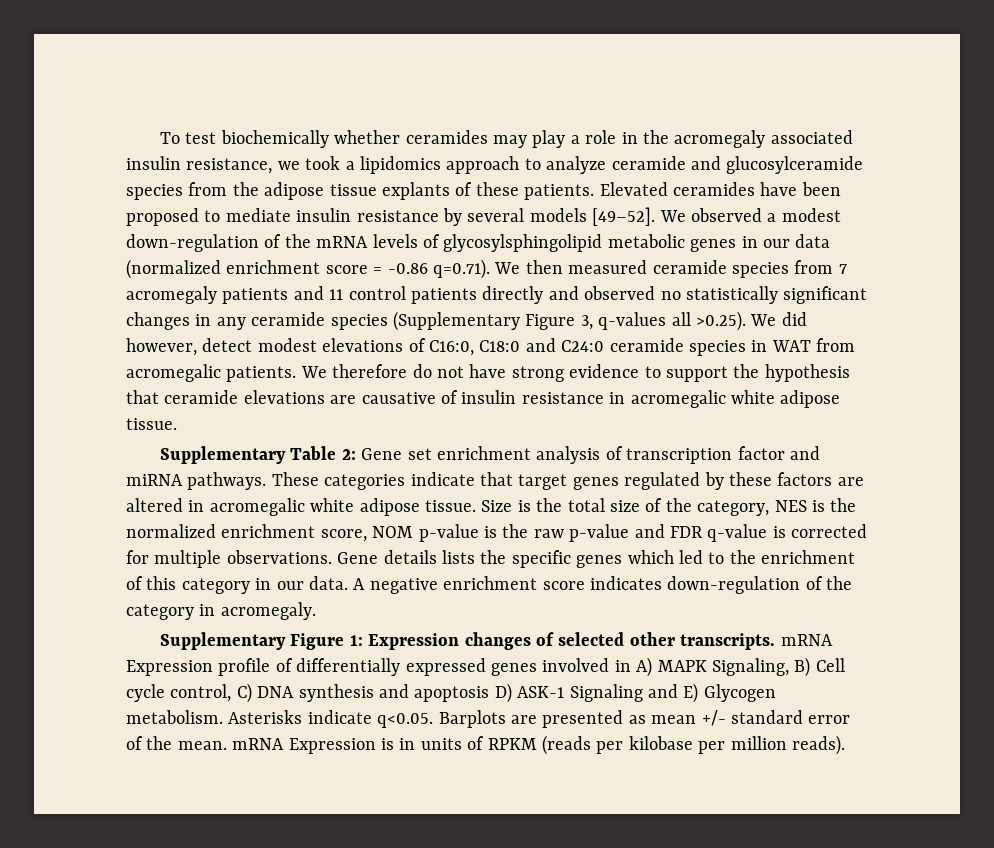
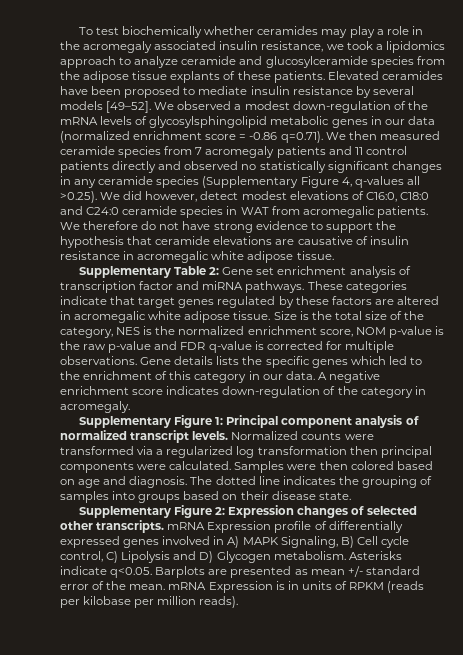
[580,315,593,330] 3, -> [341,177,352,187] 4,
(363, 640) none -> [226,415,419,428] [60,430,374,443] [60,446,432,458] [60,461,433,473] [60,476,433,488] [60,491,351,503] [78,505,226,518] Principal component analysis of normalized transcript levels. Normalized counts were transformed via a regularized log transformation then principal components were calculated. Samples were then colored based on age and diagnosis. The dotted line indicates the grouping of samples into groups based on their disease state. // Supplementary Figure 2:
[257,683,699,703] DNA synthesis and apoptosis D) ASK-1 Signaling and E) -> [121,551,214,563] Lipolysis and D)

